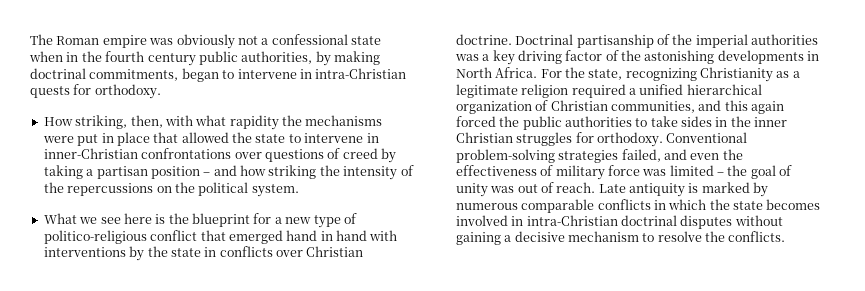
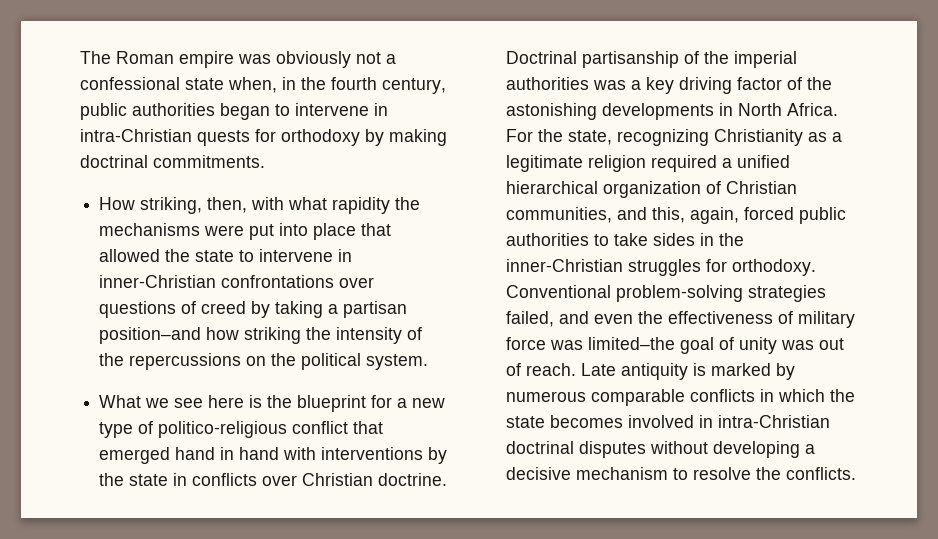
[29,51,63,62] when -> [228,77,277,93] when,
[147,51,380,66] [30,68,179,81] century public authorities, by making doctrinal commitments, -> [382,78,446,94] [80,103,215,120] century, public authorities
[94,84,161,99] orthodoxy. -> [281,129,447,146] [80,155,265,168] orthodoxy by making doctrinal commitments.
[101,133,114,143] in -> [279,223,309,236] into
[150,165,237,179] position – and -> [99,327,202,344] position–and
[724,100,784,114] [455,116,520,127] this again forced the -> [652,207,795,224] this, again, forced
[754,117,788,127] [455,132,513,143] inner Christian -> [506,259,624,272] inner-Christian
[669,165,748,176] limited – the -> [588,337,676,350] limited–the
[455,232,501,245] gaining -> [713,441,801,458] developing

